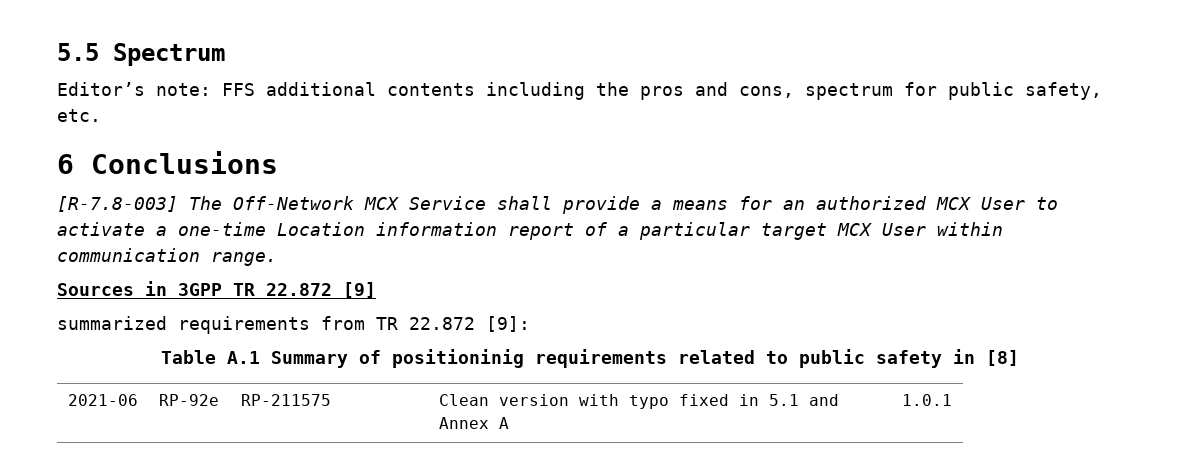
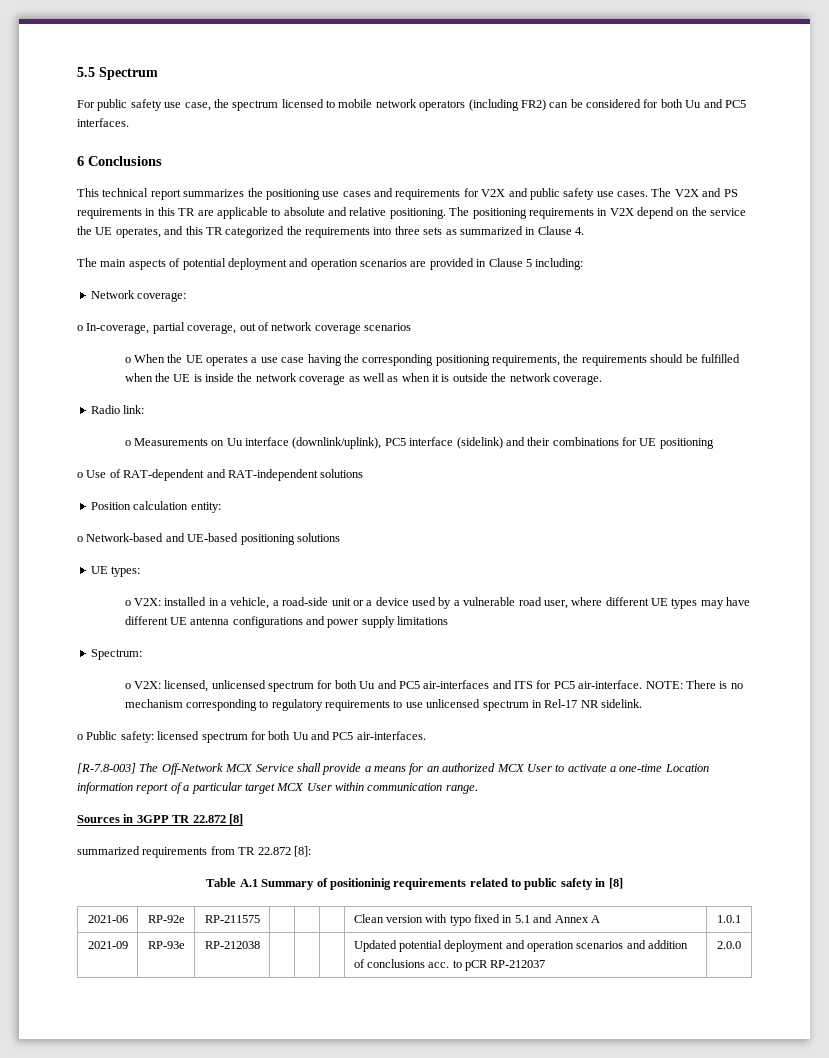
[57,82,1102,100] [57,109,101,122] [57,151,278,174] Editor’s note: FFS additional contents including the pros and cons, spectrum for public safety, etc. // 6 Conclusions -> [77,99,746,111] [77,118,129,127] [77,156,162,166] [77,188,738,200] [77,207,747,219] [77,226,584,238] [77,258,584,270] [90,290,187,302] [77,322,411,334] [124,354,740,366] [124,373,602,385] [90,405,145,414] [124,437,714,449] [77,469,364,481] [90,501,221,513] [77,533,340,545] [90,566,141,577] [124,597,751,609] [124,616,449,628] [90,649,142,660] [124,680,743,692] [124,699,643,711] [77,731,426,743] For public safety use case, the spectrum licensed to mobile network operators (including FR2) can be considered for both Uu and PC5 interfaces. // 6 Conclusions // This technical report summarizes the positioning use cases and requirements for V2X and public safety use cases. The V2X and PS requirements in this TR are applicable to absolute and relative positioning. The positioning requirements in V2X depend on the service the UE operates, and this TR categorized the requirements into three sets as summarized in Clause 4. // The main aspects of potential deployment and operation scenarios are provided in Clause 5 including: // Network coverage: // o In-coverage, partial coverage, out of network coverage scenarios // o When the UE operates a use case having the corresponding positioning requirements, the requirements should be fulfilled when the UE is inside the network coverage as well as when it is outside the network coverage. // Radio link: // o Measurements on Uu interface (downlink/uplink), PC5 interface (sidelink) and their combinations for UE positioning // o Use of RAT-dependent and RAT-independent solutions // Position calculation entity: // o Network-based and UE-based positioning solutions // UE types: // o V2X: installed in a vehicle, a road-side unit or a device used by a vulnerable road user, where different UE types may have different UE antenna configurations and power supply limitations // Spectrum: // o V2X: licensed, unlicensed spectrum for both Uu and PC5 air-interfaces and ITS for PC5 air-interface. NOTE: There is no mechanism corresponding to regulatory requirements to use unlicensed spectrum in Rel-17 NR sidelink. // o Public safety: licensed spectrum for both Uu and PC5 air-interfaces.
[343,282,376,298] [9] -> [228,814,243,825] [8]
[486,316,530,332] [9]: -> [293,846,311,857] [8]:
(952, 400) none -> [87,941,128,949] [147,941,185,949] [204,941,260,949] [353,940,689,952] [353,959,546,971] [717,941,741,949] // 2021-09 | RP-93e | RP-212038 | | | | Updated potential deployment and operation scenarios and addition of conclusions acc. to pCR RP-212037 | 2.0.0

